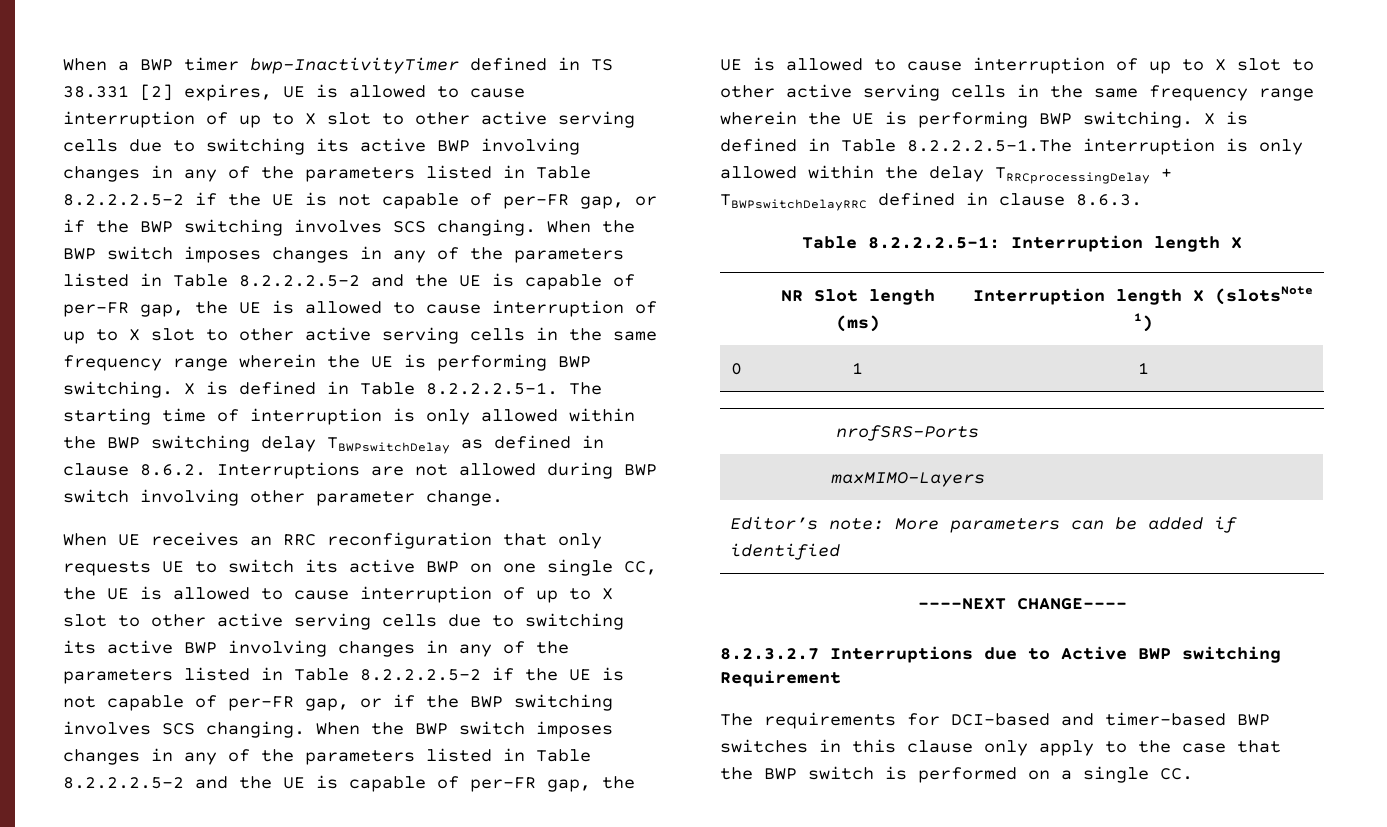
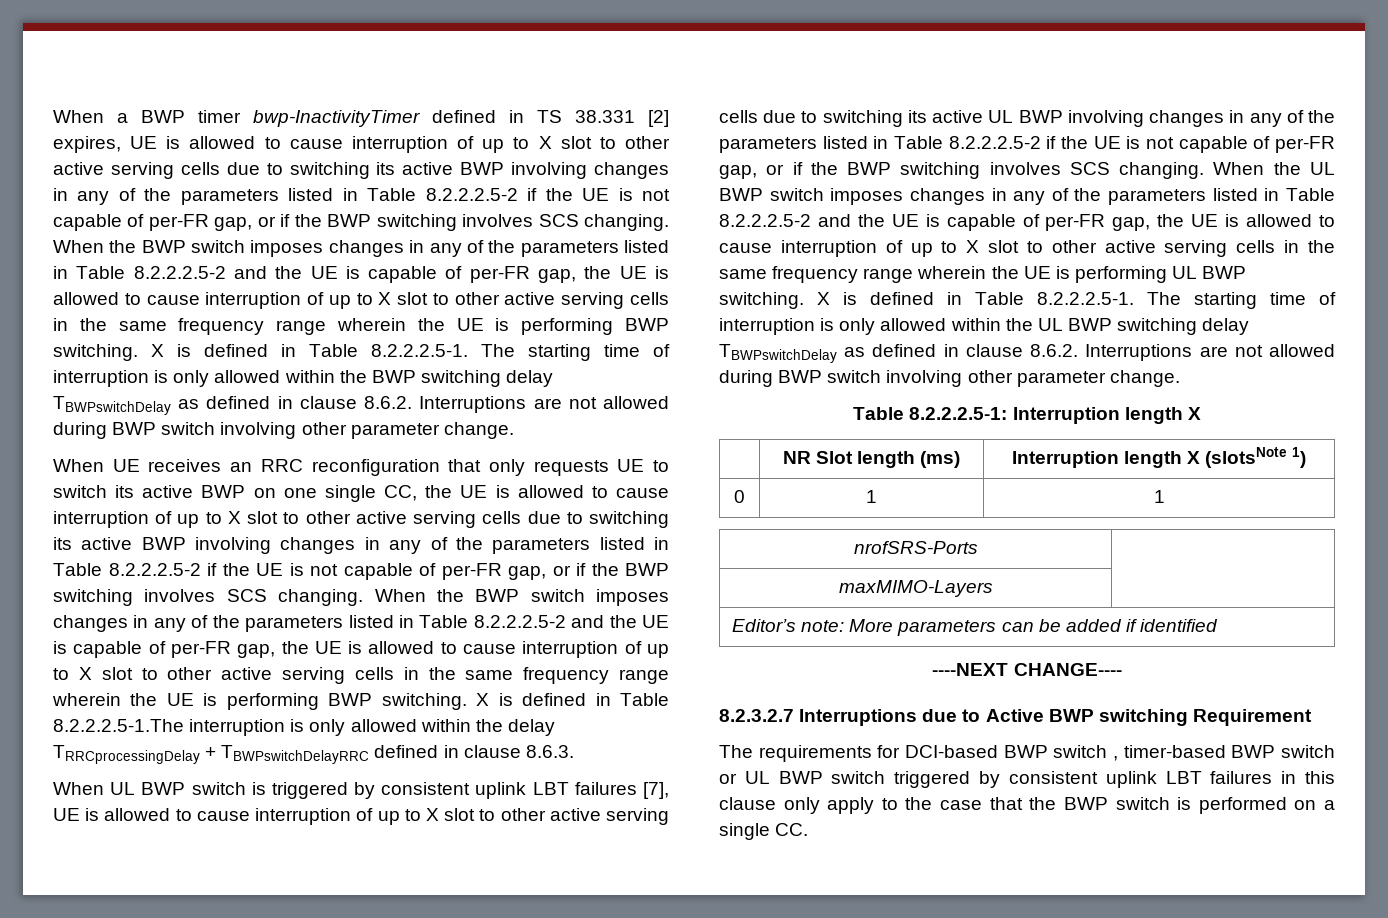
(1142, 200) none -> [53,782,669,799] [53,808,669,825] [719,110,1335,127] [719,136,1335,153] [719,162,1335,179] [719,188,1335,205] [719,214,1335,231] [719,240,1335,257] [719,266,1247,283] [719,292,1336,309] [719,318,1250,335] [719,344,1335,363] [719,370,1180,387] // When UL BWP switch is triggered by consistent uplink LBT failures [7], UE is allowed to cause interruption of up to X slot to other active serving cells due to switching its active UL BWP involving changes in any of the parameters listed in Table 8.2.2.2.5-2 if the UE is not capable of per-FR gap, or if the BWP switching involves SCS changing. When the UL BWP switch imposes changes in any of the parameters listed in Table 8.2.2.2.5-2 and the UE is capable of per-FR gap, the UE is allowed to cause interruption of up to X slot to other active serving cells in the same frequency range wherein the UE is performing UL BWP switching. X is defined in Table 8.2.2.2.5-1. The starting time of interruption is only allowed within the UL BWP switching delay TBWPswitchDelay as defined in clause 8.6.2. Interruptions are not allowed during BWP switch involving other parameter change.
[1061,712,1270,726] [720,739,808,753] and timer-based BWP switches -> [1003,745,1335,761] [719,771,1273,788] BWP switch , timer-based BWP switch or UL BWP switch triggered by consistent uplink LBT failures

